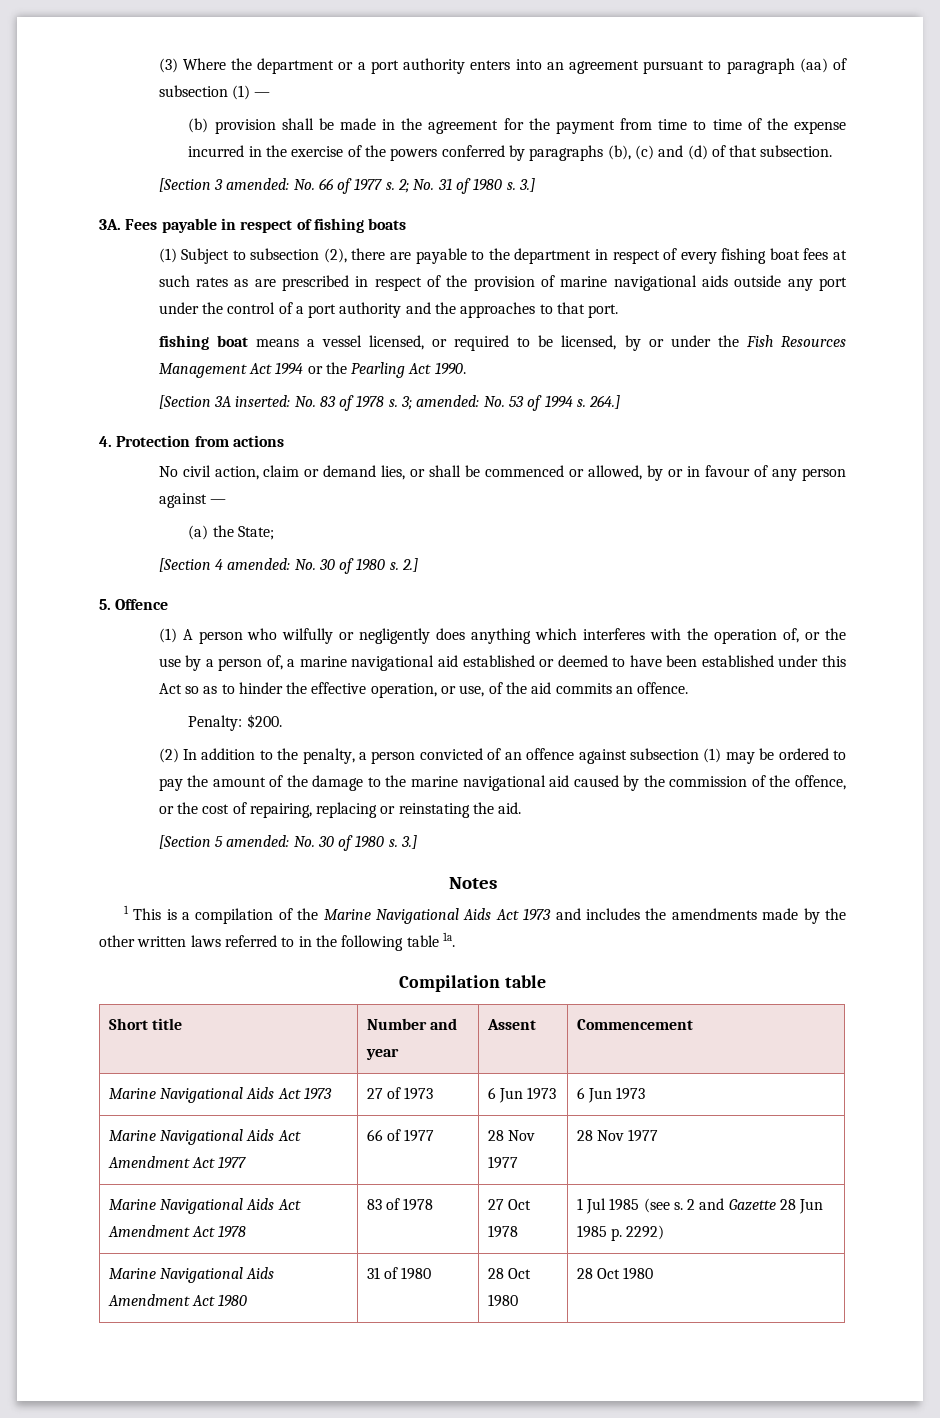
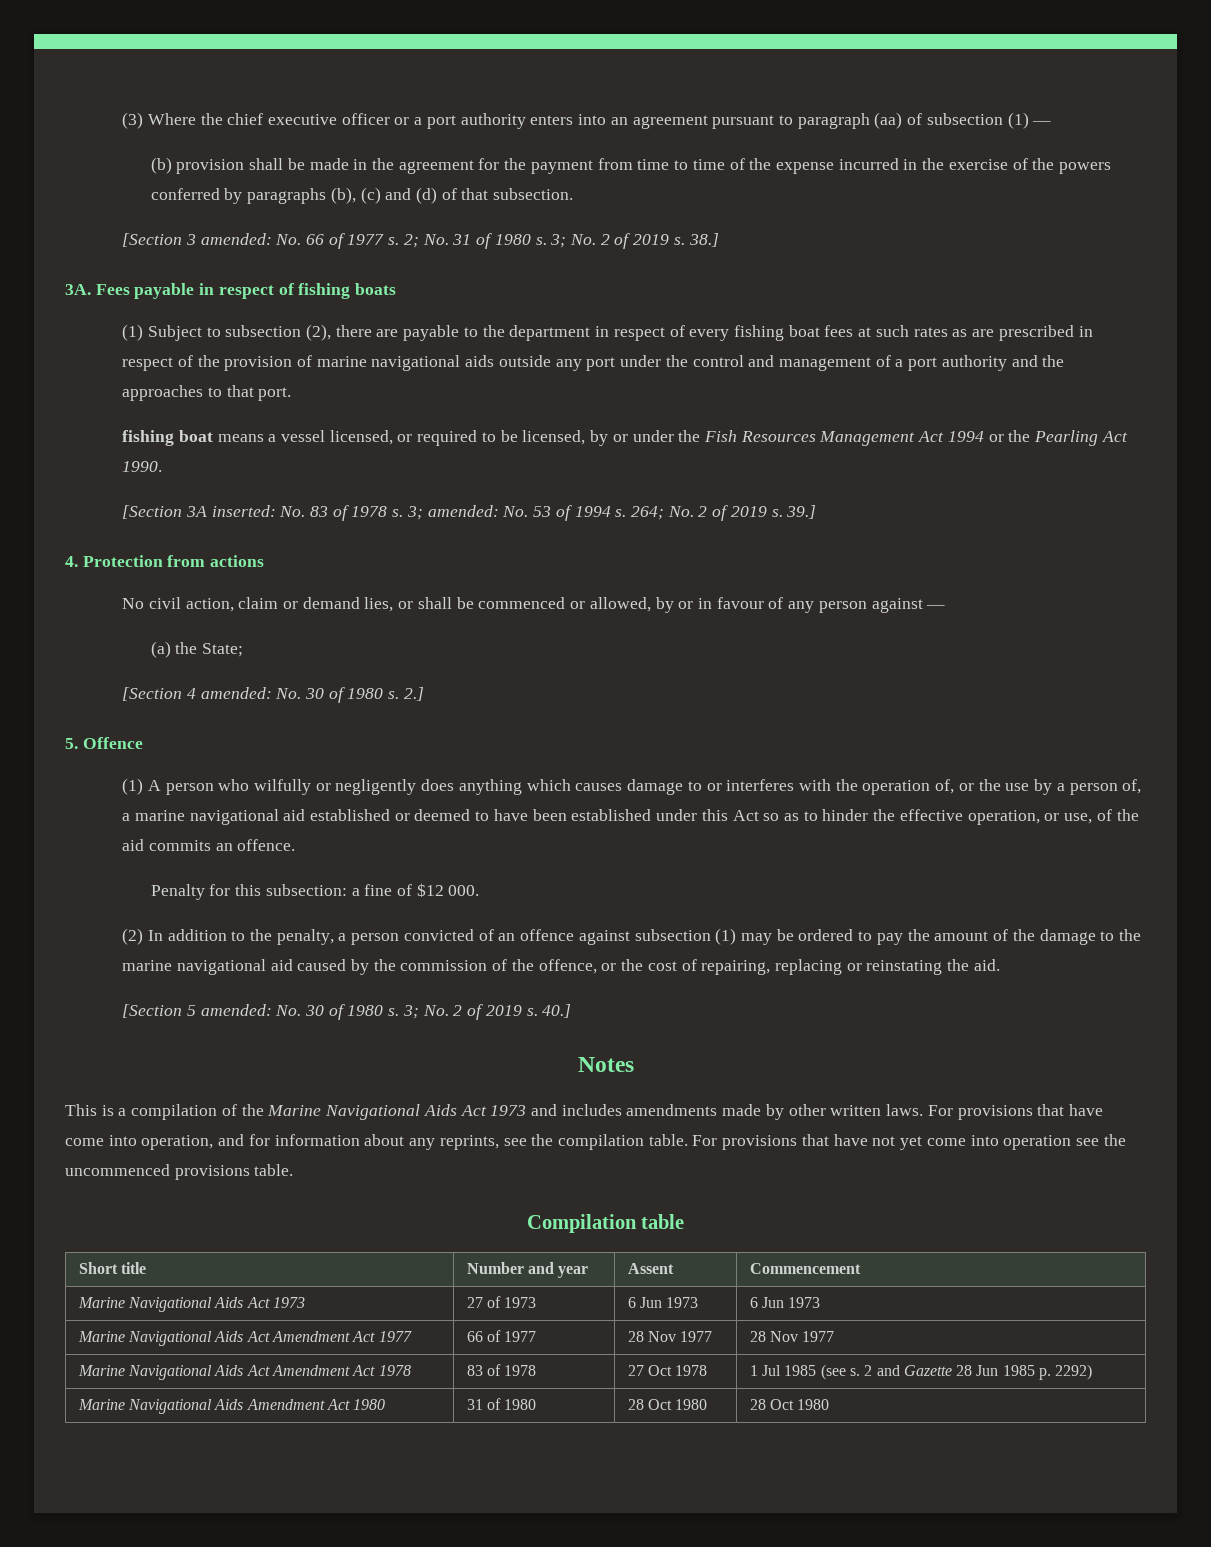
[257,58,335,74] department -> [227,113,390,125] chief executive officer
[519,178,536,192] 3.] -> [550,233,719,249] 3; No. 2 of 2019 s. 38.]
(276, 308) none -> [748,355,871,371] and management
[589,395,621,409] 264.] -> [630,505,817,521] 264; No. 2 of 2019 s. 39.]
(578, 634) none -> [575,779,722,795] causes damage to or
[188,714,282,731] Penalty: $200. -> [150,883,480,900] Penalty for this subsection: a fine of $12 000.
[401,835,418,849] 3.] -> [402,1004,572,1020] 3; No. 2 of 2019 s. 40.]
[123,905,129,914] 1 -> (634, 1064) none
[645,908,667,920] the -> (622, 1110) none
[825,908,846,920] the -> (784, 1112) none
[190,932,455,951] laws referred to in the following table 1a. -> [886,1104,1103,1120] [65,1134,1126,1150] [65,1164,294,1180] laws. For provisions that have come into operation, and for information about any reprints, see the compilation table. For provisions that have not yet come into operation see the uncommenced provisions table.

